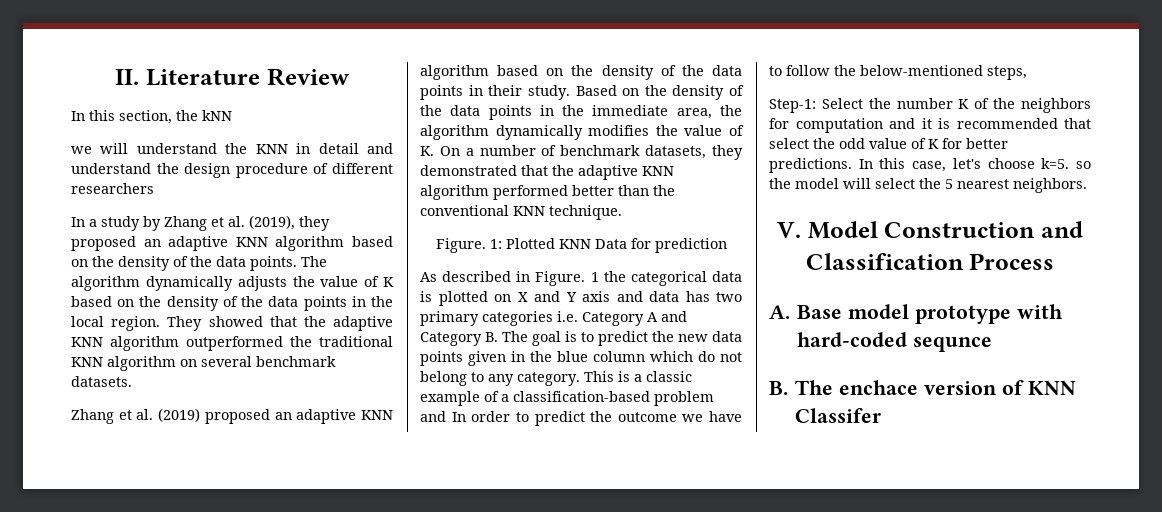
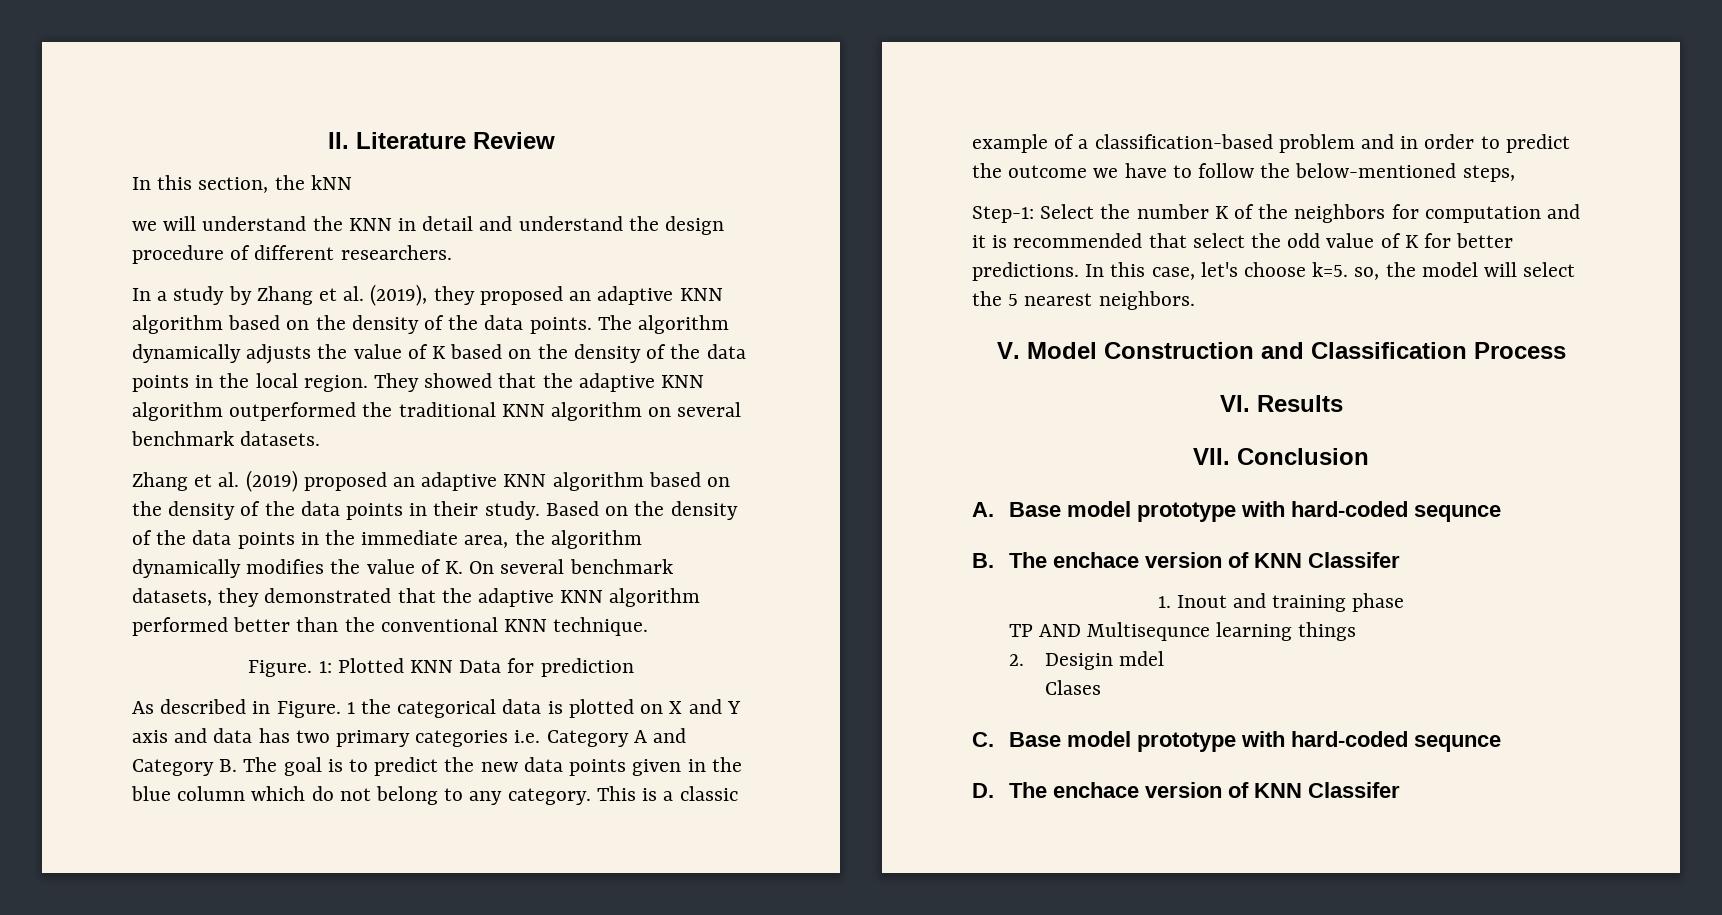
[71,183,154,194] researchers -> [340,245,452,260] researchers.
[465,145,557,156] a number of -> [500,559,565,574] several
[451,412,466,422] In -> [1400,136,1419,149] in
[1076,161,1091,169] so -> [1354,267,1380,280] so,
(1055, 261) none -> [1219,395,1343,412] [1193,448,1369,465] // VI. Results // VII. Conclusion
(882, 415) none -> [1157,593,1405,612] [1008,622,1357,641] [1008,651,1165,670] [1045,680,1102,695] [972,731,1501,752] [972,782,1400,798] // 1. Inout and training phase // TP AND Multisequnce learning things // 2. Desigin mdel // Clases // C. Base model prototype with hard-coded sequnce // D. The enchace version of KNN Classifer

